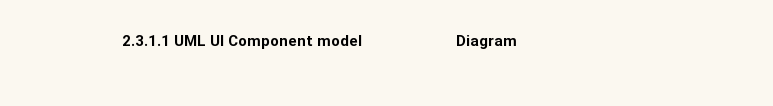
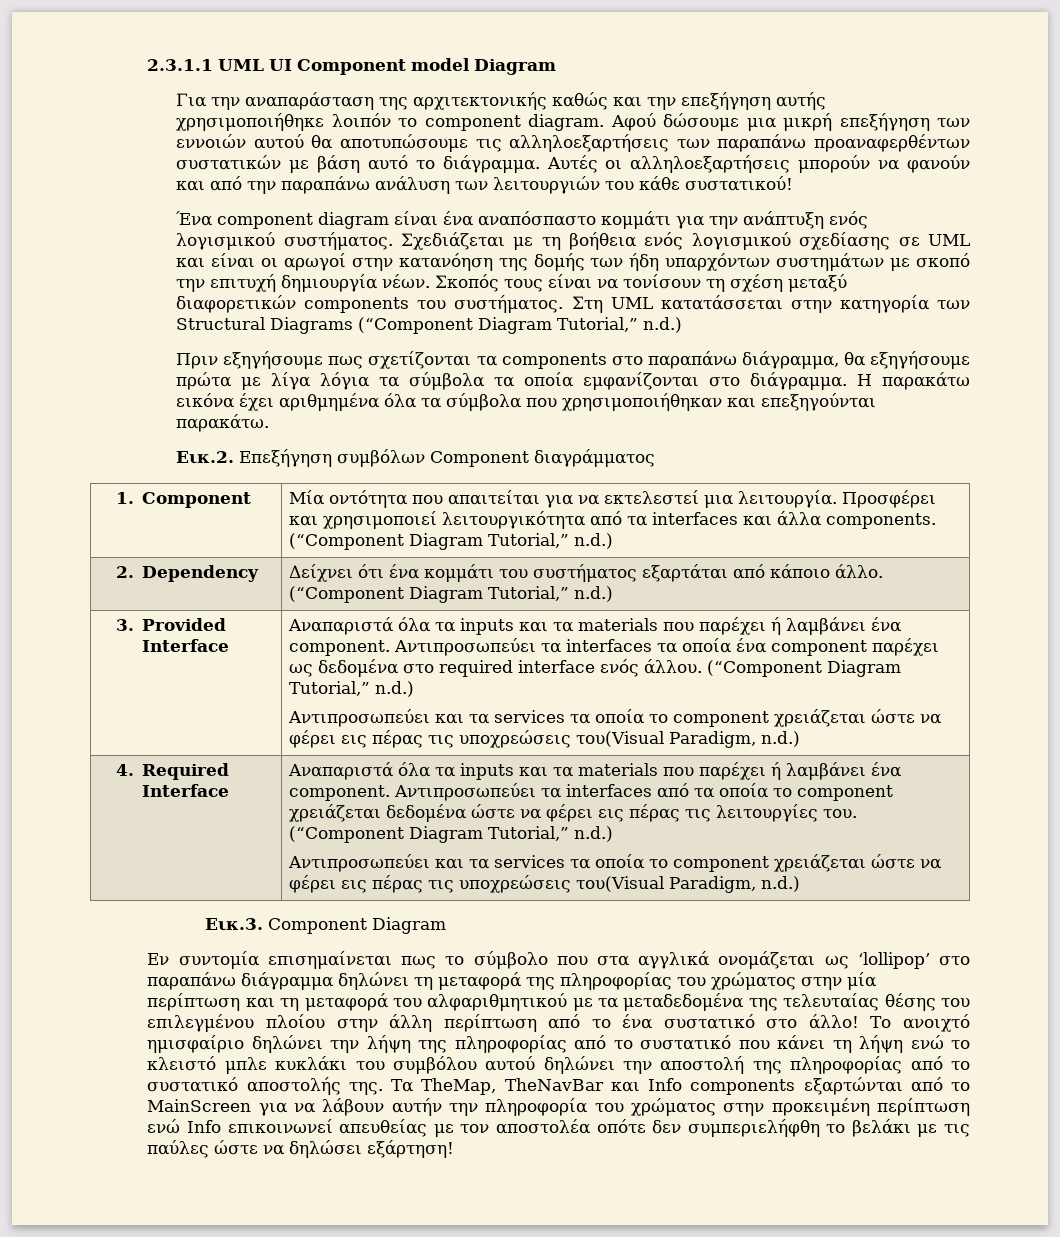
(517, 42) none -> [176,92,827,110] [176,113,971,131] [176,134,971,152] [176,155,971,173] [176,176,794,194] [176,211,869,229] [176,232,970,250] [176,253,970,271] [176,274,848,292] [176,295,971,313] [176,317,683,334] [176,351,970,369] [176,372,971,390] [176,393,877,411] [176,414,270,432] [176,449,656,467] [115,492,251,508] [289,490,937,508] [289,511,937,529] [289,533,614,550] [115,565,259,582] [289,564,884,582] [289,586,614,603] [115,618,226,631] [141,639,229,652] [288,617,903,635] [289,638,940,656] [289,659,902,677] [289,681,415,697] [288,709,943,727] [289,730,801,748] [115,763,229,780] [141,784,229,797] [288,762,903,780] [289,783,894,801] [289,804,858,822] [289,826,614,843] [288,854,943,872] [289,875,801,893] [204,917,446,934] [147,951,971,969] [147,972,878,990] [147,993,971,1011] [147,1014,970,1032] [147,1035,971,1053] [147,1056,970,1074] [147,1077,970,1095] [147,1098,971,1116] [147,1119,971,1137] [147,1140,455,1158] // Για την αναπαράσταση της αρχιτεκτονικής καθώς και την επεξήγηση αυτής χρησιμοποιήθηκε λοιπόν το component diagram. Αφού δώσουμε μια μικρή επεξήγηση των εννοιών αυτού θα αποτυπώσουμε τις αλληλοεξαρτήσεις των παραπάνω προαναφερθέντων συστατικών με βάση αυτό το διάγραμμα. Αυτές οι αλληλοεξαρτήσεις μπορούν να φανούν και από την παραπάνω ανάλυση των λειτουργιών του κάθε συστατικού! // Ένα component diagram είναι ένα αναπόσπαστο κομμάτι για την ανάπτυξη ενός λογισμικού συστήματος. Σχεδιάζεται με τη βοήθεια ενός λογισμικού σχεδίασης σε UML και είναι οι αρωγοί στην κατανόηση της δομής των ήδη υπαρχόντων συστημάτων με σκοπό την επιτυχή δημιουργία νέων. Σκοπός τους είναι να τονίσουν τη σχέση μεταξύ διαφορετικών components του συστήματος. Στη UML κατατάσσεται στην κατηγορία των Structural Diagrams (“Component Diagram Tutorial,” n.d.) // Πριν εξηγήσουμε πως σχετίζονται τα components στο παραπάνω διάγραμμα, θα εξηγήσουμε πρώτα με λίγα λόγια τα σύμβολα τα οποία εμφανίζονται στο διάγραμμα. Η παρακάτω εικόνα έχει αριθμημένα όλα τα σύμβολα που χρησιμοποιήθηκαν και επεξηγούνται παρακάτω. // Εικ.2. Επεξήγηση συμβόλων Component διαγράμματος // 1. Component | Μία οντότητα που απαιτείται για να εκτελεστεί μια λειτουργία. Προσφέρει και χρησιμοποιεί λειτουργικότητα από τα interfaces και άλλα components. (“Component Diagram Tutorial,” n.d.) // 2. Dependency | Δείχνει ότι ένα κομμάτι του συστήματος εξαρτάται από κάποιο άλλο. (“Component Diagram Tutorial,” n.d.) // 3. Provided Interface | Αναπαριστά όλα τα inputs και τα materials που παρέχει ή λαμβάνει ένα component. Αντιπροσωπεύει τα interfaces τα οποία ένα component παρέχει ως δεδομένα στο required interface ενός άλλου. (“Component Diagram Tutorial,” n.d.) // Αντιπροσωπεύει και τα services τα οποία το component χρειάζεται ώστε να φέρει εις πέρας τις υποχρεώσεις του(Visual Paradigm, n.d.) // 4. Required Interface | Αναπαριστά όλα τα inputs και τα materials που παρέχει ή λαμβάνει ένα component. Αντιπροσωπεύει τα interfaces από τα οποία το component χρειάζεται δεδομένα ώστε να φέρει εις πέρας τις λειτουργίες του. (“Component Diagram Tutorial,” n.d.) // Αντιπροσωπεύει και τα services τα οποία το component χρειάζεται ώστε να φέρει εις πέρας τις υποχρεώσεις του(Visual Paradigm, n.d.) // Εικ.3. Component Diagram // Εν συντομία επισημαίνεται πως το σύμβολο που στα αγγλικά ονομάζεται ως ‘lollipop’ στο παραπάνω διάγραμμα δηλώνει τη μεταφορά της πληροφορίας του χρώματος στην μία περίπτωση και τη μεταφορά του αλφαριθμητικού με τα μεταδεδομένα της τελευταίας θέσης του επιλεγμένου πλοίου στην άλλη περίπτωση από το ένα συστατικό στο άλλο! Το ανοιχτό ημισφαίριο δηλώνει την λήψη της πληροφορίας από το συστατικό που κάνει τη λήψη ενώ το κλειστό μπλε κυκλάκι του συμβόλου αυτού δηλώνει την αποστολή της πληροφορίας από το συστατικό αποστολής της. Τα TheMap, TheNavBar και Info components εξαρτώνται από το MainScreen για να λάβουν αυτήν την πληροφορία του χρώματος στην προκειμένη περίπτωση ενώ Info επικοινωνεί απευθείας με τον αποστολέα οπότε δεν συμπεριελήφθη το βελάκι με τις παύλες ώστε να δηλώσει εξάρτηση!

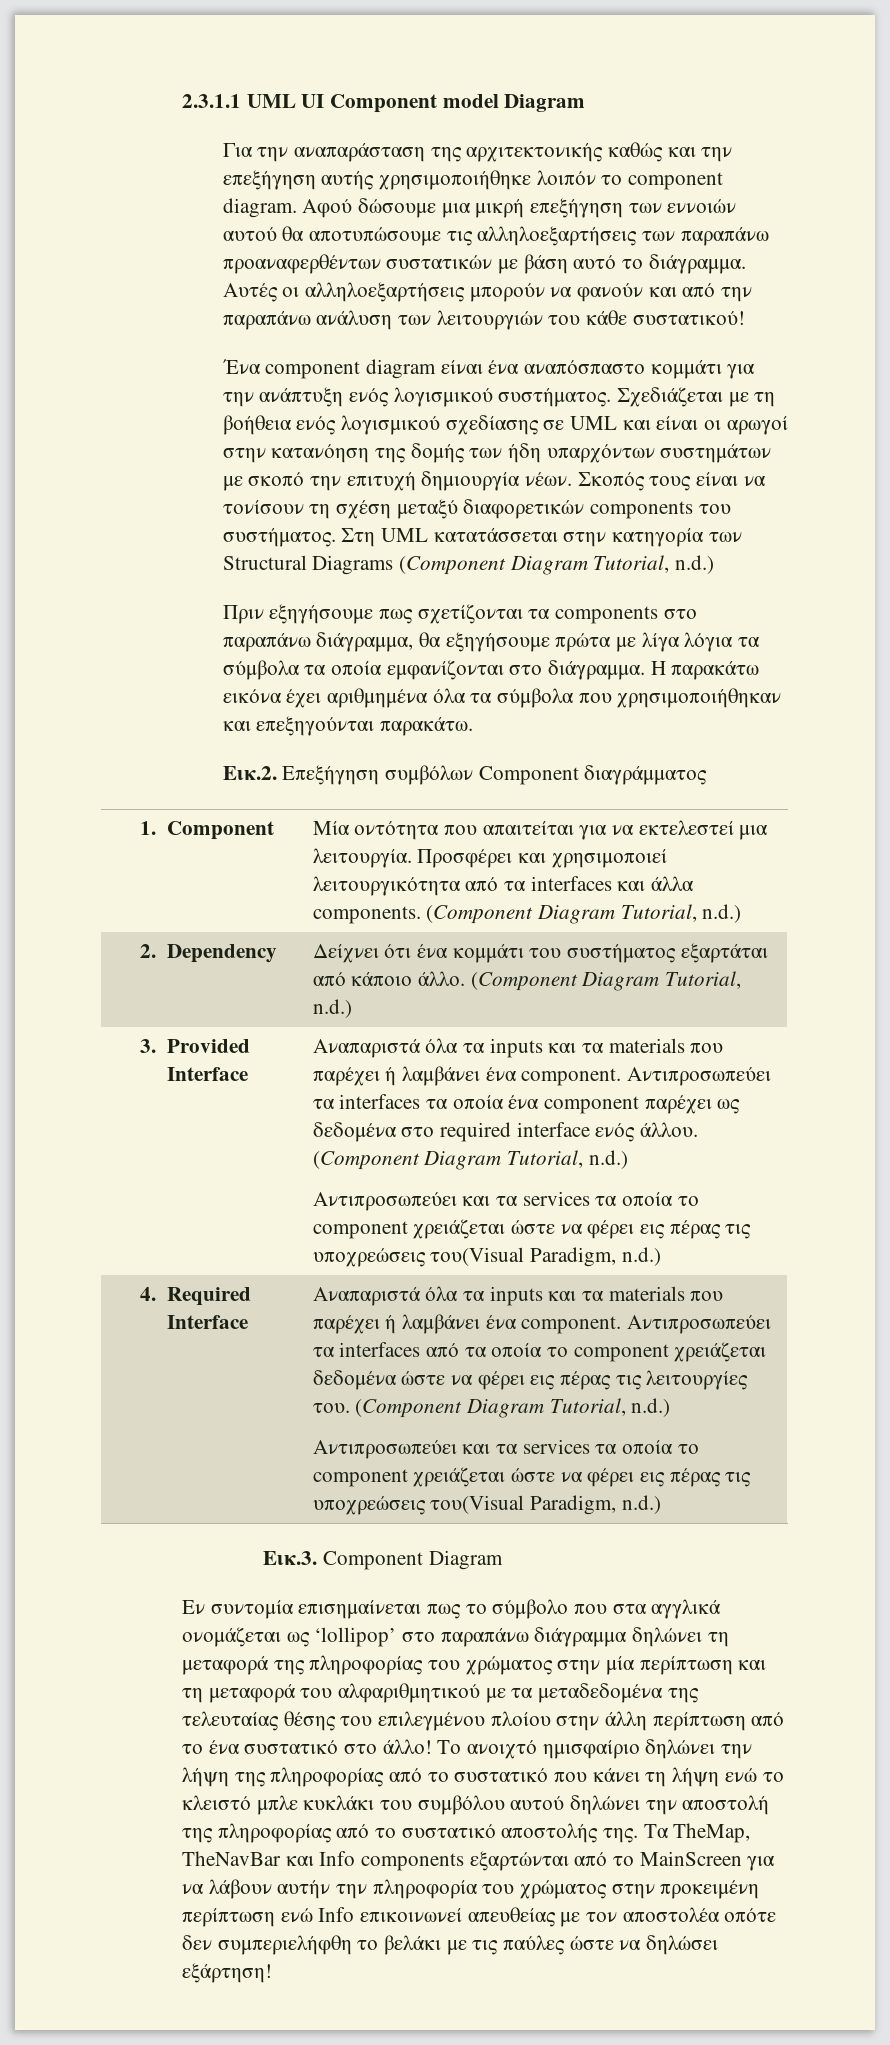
[358,317,639,334] (“Component Diagram Tutorial,” -> [399,555,670,575] (Component Diagram Tutorial,
[289,533,570,550] (“Component Diagram Tutorial,” -> [426,904,697,924] (Component Diagram Tutorial,
[289,586,570,603] (“Component Diagram Tutorial,” -> [470,971,742,991] (Component Diagram Tutorial,
[707,660,902,677] [289,681,371,696] (“Component Diagram Tutorial,” -> [312,1150,584,1170] (Component Diagram Tutorial,
[289,826,570,843] (“Component Diagram Tutorial,” -> [355,1398,626,1418] (Component Diagram Tutorial,

